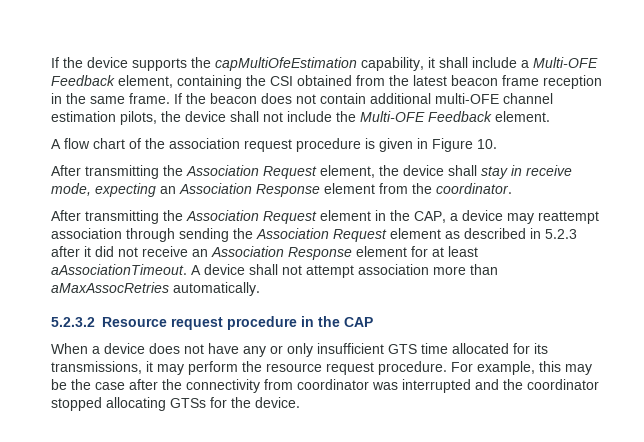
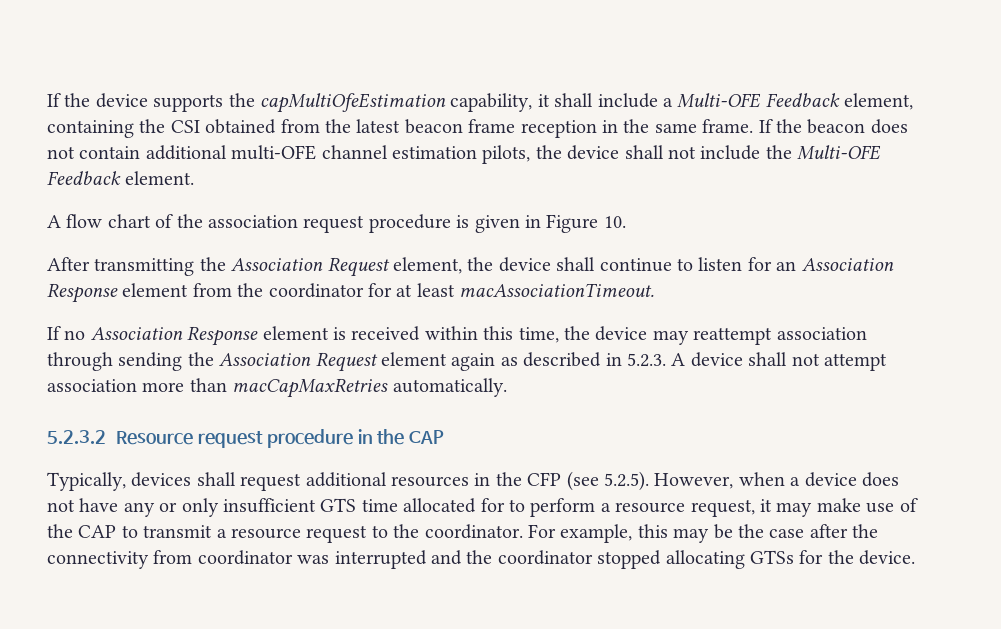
[481,165,572,179] [51,183,156,197] stay in receive mode, expecting -> [599,257,772,272] continue to listen for
[436,183,512,194] [51,210,458,224] coordinator. // After transmitting the Association Request element in the CAP, a -> [268,283,655,298] [47,326,590,346] coordinator for at least macAssociationTimeout. // If no Association Response element is received within this time, the
(441, 233) none -> [451,353,496,371] again
[545,229,577,239] [51,246,478,260] [51,264,187,275] 5.2.3 after it did not receive an Association Response element for at least aAssociationTimeout. -> [626,353,666,367] 5.2.3.
[51,282,169,293] aMaxAssocRetries -> [232,378,389,398] macCapMaxRetries
[51,343,88,354] When -> [47,471,785,491] Typically, devices shall request additional resources in the CFP (see 5.2.5). However, when
[534,343,548,354] [51,361,447,375] its transmissions, it may perform the resource request procedure. -> [508,498,918,517] [47,524,523,543] to perform a resource request, it may make use of the CAP to transmit a resource request to the coordinator.

